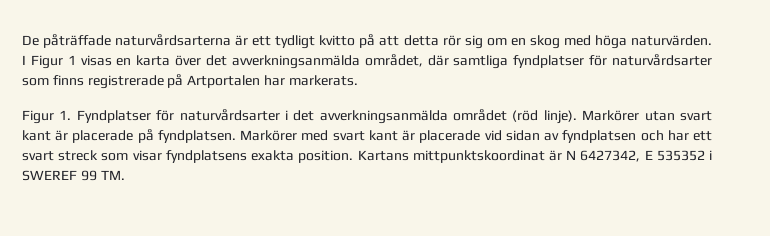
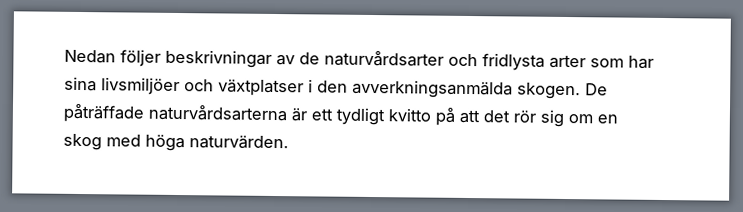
(22, 40) none -> [64,49,654,71] [64,76,581,100] Nedan följer beskrivningar av de naturvårdsarter och fridlysta arter som har sina livsmiljöer och växtplatser i den avverkningsanmälda skogen.
[403,35,439,46] detta -> [483,110,510,123] det
[22,54,712,69] [22,74,358,89] [22,109,712,124] [22,129,713,143] [22,150,712,163] [22,170,125,181] I Figur 1 visas en karta över det avverkningsanmälda området, där samtliga fyndplatser för naturvårdsarter som finns registrerade på Artportalen har markerats. // Figur 1. Fyndplatser för naturvårdsarter i det avverkningsanmälda området (röd linje). Markörer utan svart kant är placerade på fyndplatsen. Markörer med svart kant är placerade vid sidan av fyndplatsen och har ett svart streck som visar fyndplatsens exakta position. Kartans mittpunktskoordinat är N 6427342, E 535352 i SWEREF 99 TM. -> (289, 142) none

